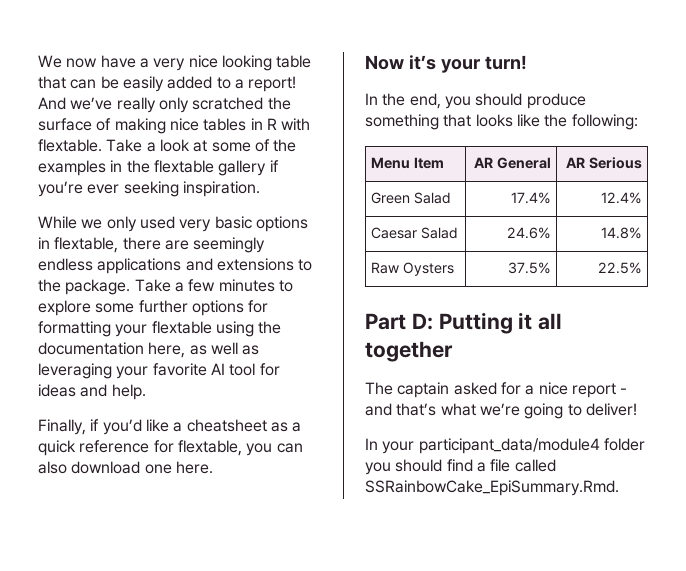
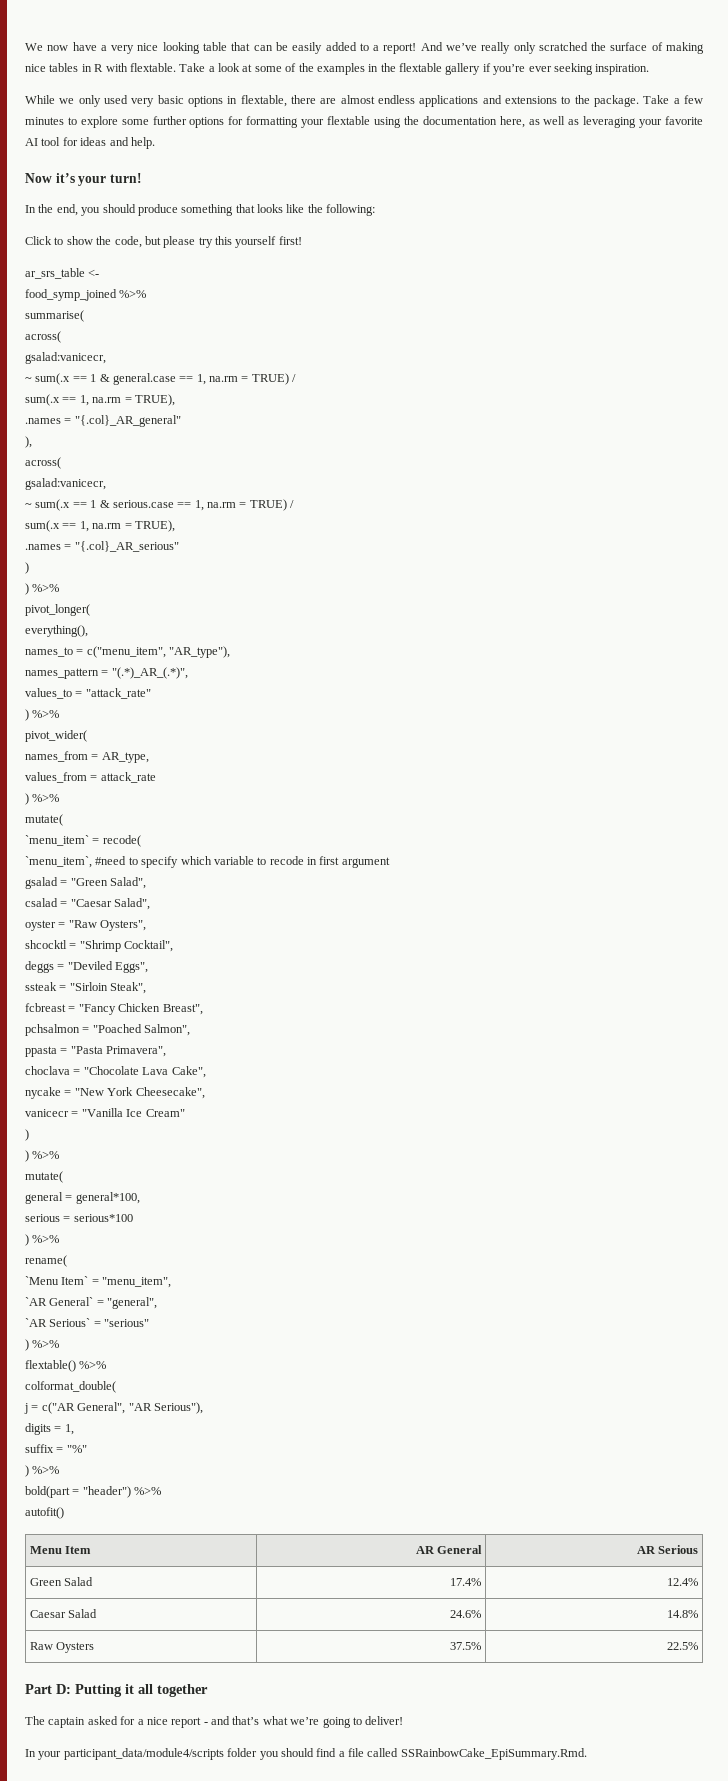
[193,237,266,253] seemingly -> [340,95,375,104] almost
[38,419,302,435] [38,440,303,456] [38,461,213,474] // Finally, if you’d like a cheatsheet as a quick reference for flextable, you can also download one here. -> (155, 143) none
(638, 122) none -> [25,236,302,248] [25,268,100,279] [25,289,147,301] [25,310,84,322] [25,331,61,343] [25,352,106,364] [25,373,297,385] [25,394,175,406] [25,415,181,427] [25,436,32,448] [25,457,61,469] [25,478,106,490] [25,499,295,511] [25,520,175,532] [25,541,179,552] [25,562,29,574] [25,583,60,595] [25,604,90,616] [25,625,88,637] [25,646,231,658] [25,667,188,679] [25,688,151,699] [25,709,60,721] [25,730,87,742] [25,751,149,763] [25,772,156,783] [25,793,60,805] [25,814,63,826] [25,835,141,847] [25,856,390,868] [25,877,147,889] [25,898,151,910] [25,920,147,931] [25,940,174,952] [25,961,149,973] [25,982,147,994] [25,1003,203,1015] [25,1024,191,1036] [25,1046,167,1057] [25,1066,206,1078] [25,1087,205,1099] [25,1108,185,1117] [25,1129,29,1141] [25,1150,60,1162] [25,1171,63,1183] [25,1192,140,1204] [25,1214,133,1222] [25,1234,60,1246] [25,1255,67,1267] [25,1276,172,1288] [25,1297,158,1309] [25,1318,150,1327] [25,1339,60,1351] [25,1360,107,1372] [25,1381,116,1393] [24,1402,203,1414] [25,1423,74,1435] [25,1444,87,1453] [25,1465,60,1477] [25,1486,162,1498] [25,1507,64,1519] // Click to show the code, but please try this yourself first! // ar_srs_table <- // food_symp_joined %>% // summarise( // across( // gsalad:vanicecr, // ~ sum(.x == 1 & general.case == 1, na.rm = TRUE) / // sum(.x == 1, na.rm = TRUE), // .names = "{.col}_AR_general" // ), // across( // gsalad:vanicecr, // ~ sum(.x == 1 & serious.case == 1, na.rm = TRUE) / // sum(.x == 1, na.rm = TRUE), // .names = "{.col}_AR_serious" // ) // ) %>% // pivot_longer( // everything(), // names_to = c("menu_item", "AR_type"), // names_pattern = "(.*)_AR_(.*)", // values_to = "attack_rate" // ) %>% // pivot_wider( // names_from = AR_type, // values_from = attack_rate // ) %>% // mutate( // `menu_item` = recode( // `menu_item`, #need to specify which variable to recode in first argument // gsalad = "Green Salad", // csalad = "Caesar Salad", // oyster = "Raw Oysters", // shcocktl = "Shrimp Cocktail", // deggs = "Deviled Eggs", // ssteak = "Sirloin Steak", // fcbreast = "Fancy Chicken Breast", // pchsalmon = "Poached Salmon", // ppasta = "Pasta Primavera", // choclava = "Chocolate Lava Cake", // nycake = "New York Cheesecake", // vanicecr = "Vanilla Ice Cream" // ) // ) %>% // mutate( // general = general*100, // serious = serious*100 // ) %>% // rename( // `Menu Item` = "menu_item", // `AR General` = "general", // `AR Serious` = "serious" // ) %>% // flextable() %>% // colformat_double( // j = c("AR General", "AR Serious"), // digits = 1, // suffix = "%" // ) %>% // bold(part = "header") %>% // autofit()
[418,438,600,454] participant_data/module4 -> [63,1748,224,1760] participant_data/module4/scripts

